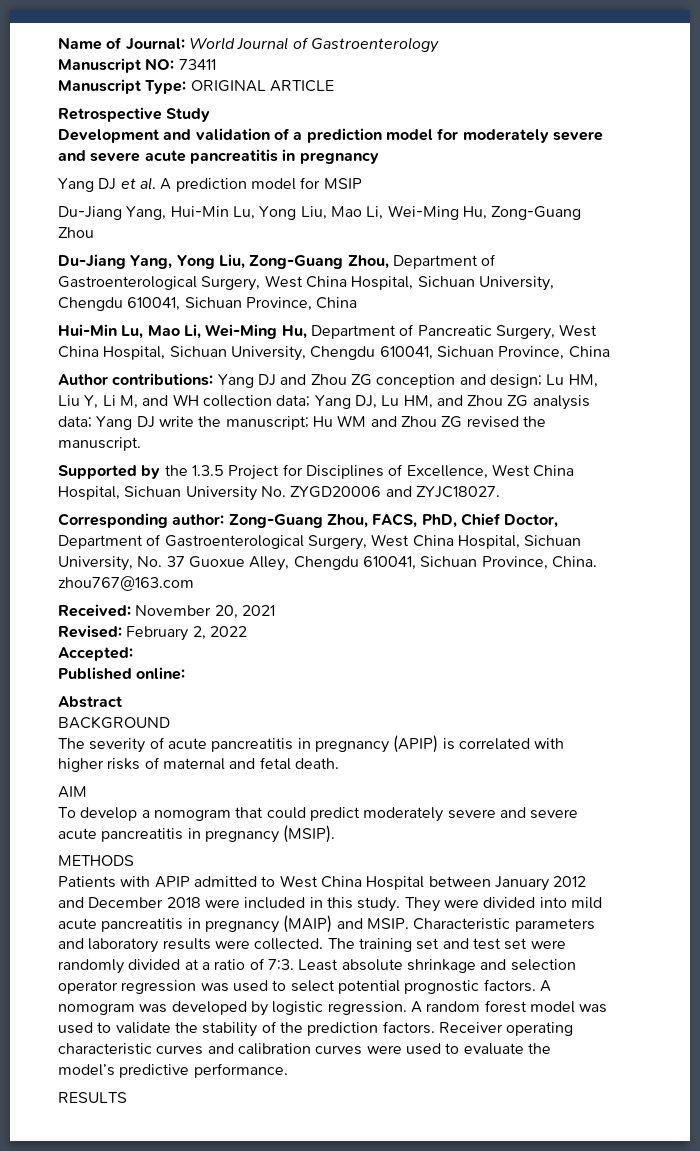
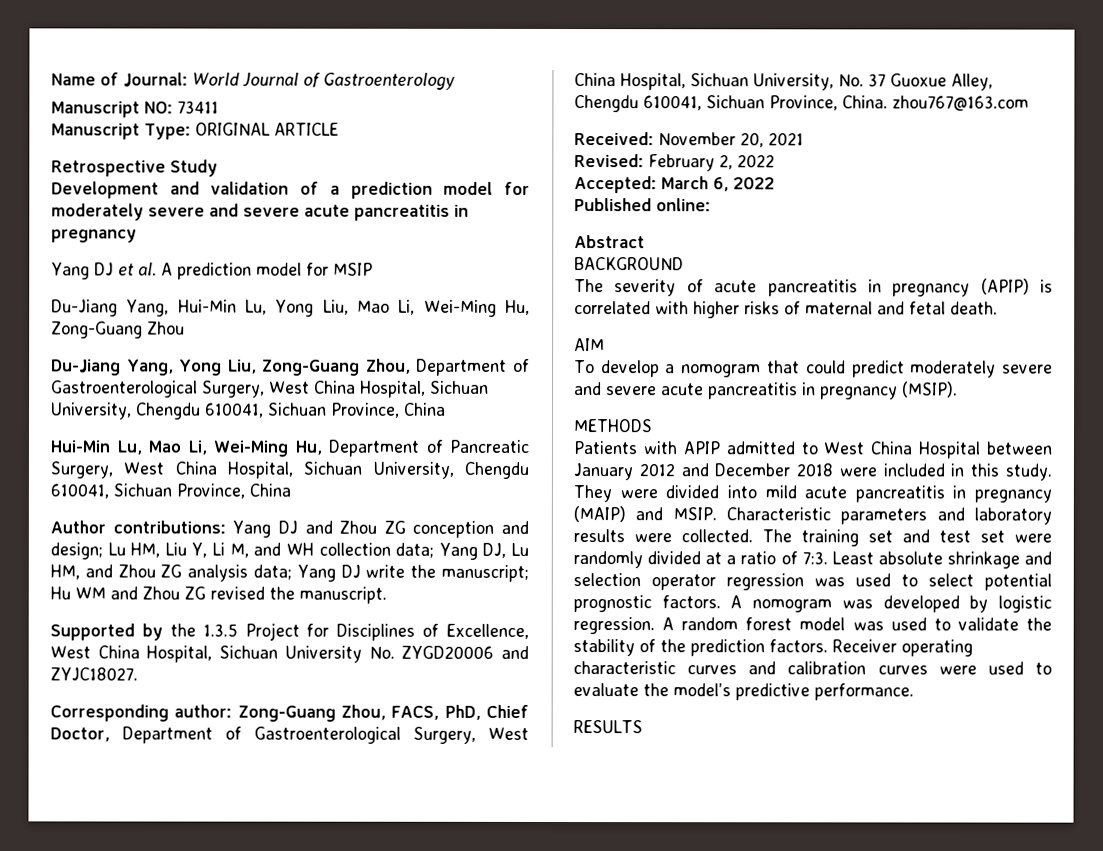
(133, 654) none -> [661,176,775,192] March 6, 2022

